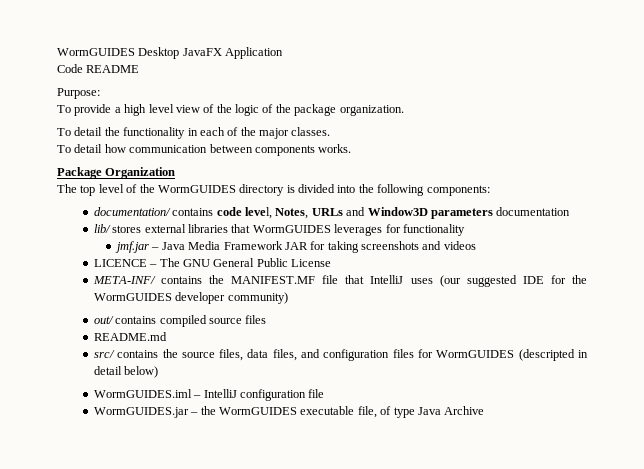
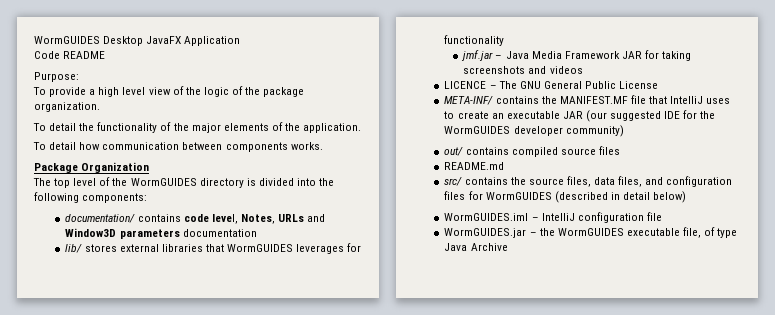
[187,127,225,136] in each -> (158, 127) none
[291,127,331,136] classes. -> [223,122,362,133] elements of the application.
(433, 281) none -> [444,111,583,119] to create an executable JAR
[518,349,575,361] (descripted -> [554,191,608,203] (described

